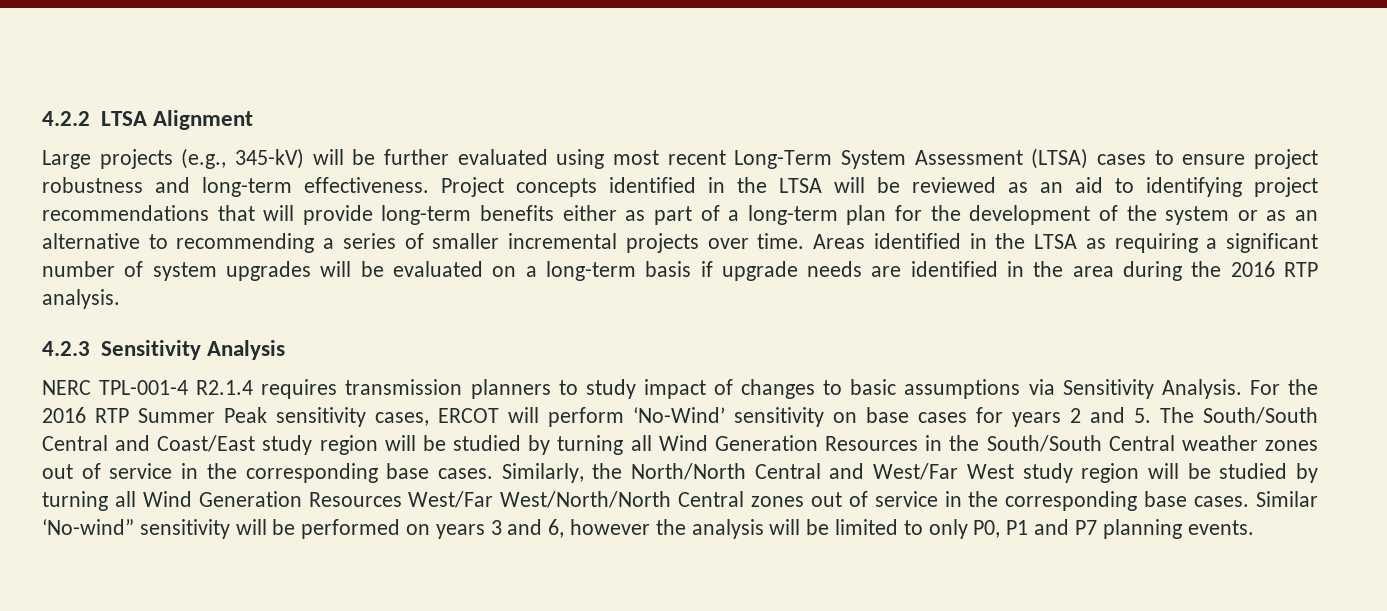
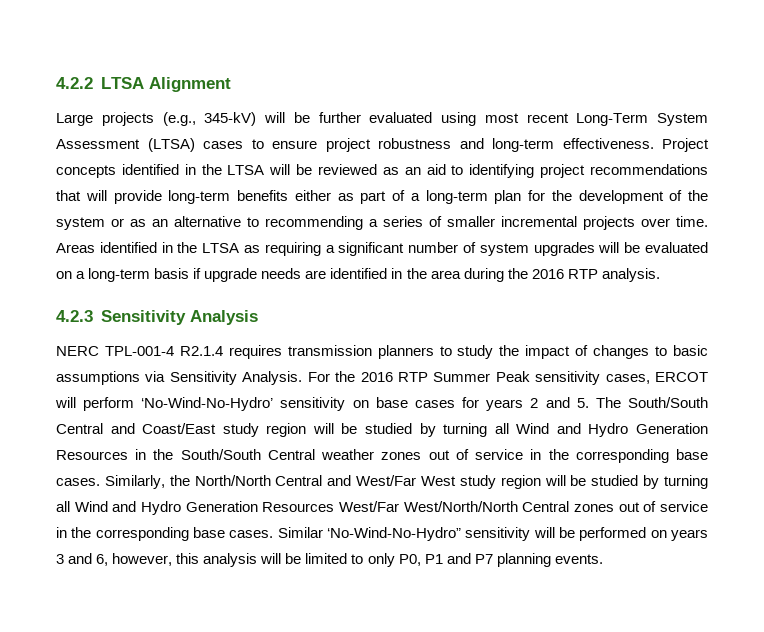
(636, 389) none -> [499,345,520,356] the
[633,407,725,423] ‘No-Wind’ -> [141,397,274,411] ‘No-Wind-No-Hydro’
(708, 443) none -> [556,423,629,437] and Hydro
(192, 499) none -> [112,501,181,515] and Hydro
[42,519,134,535] ‘No-wind” -> [327,527,461,541] ‘No-Wind-No-Hydro”
[570,519,686,535] however the -> [112,553,200,566] however, this

